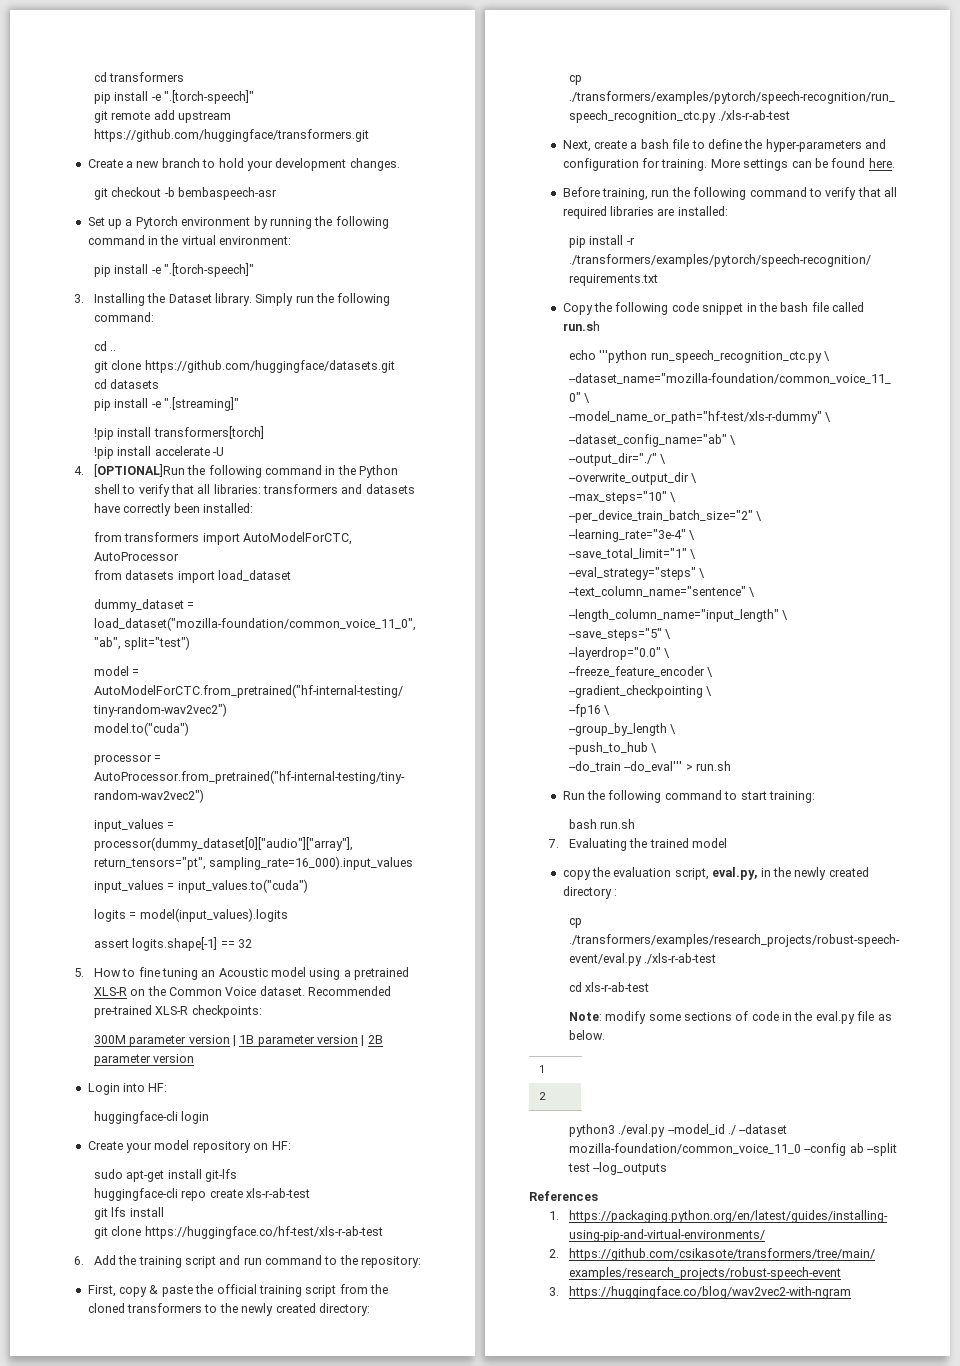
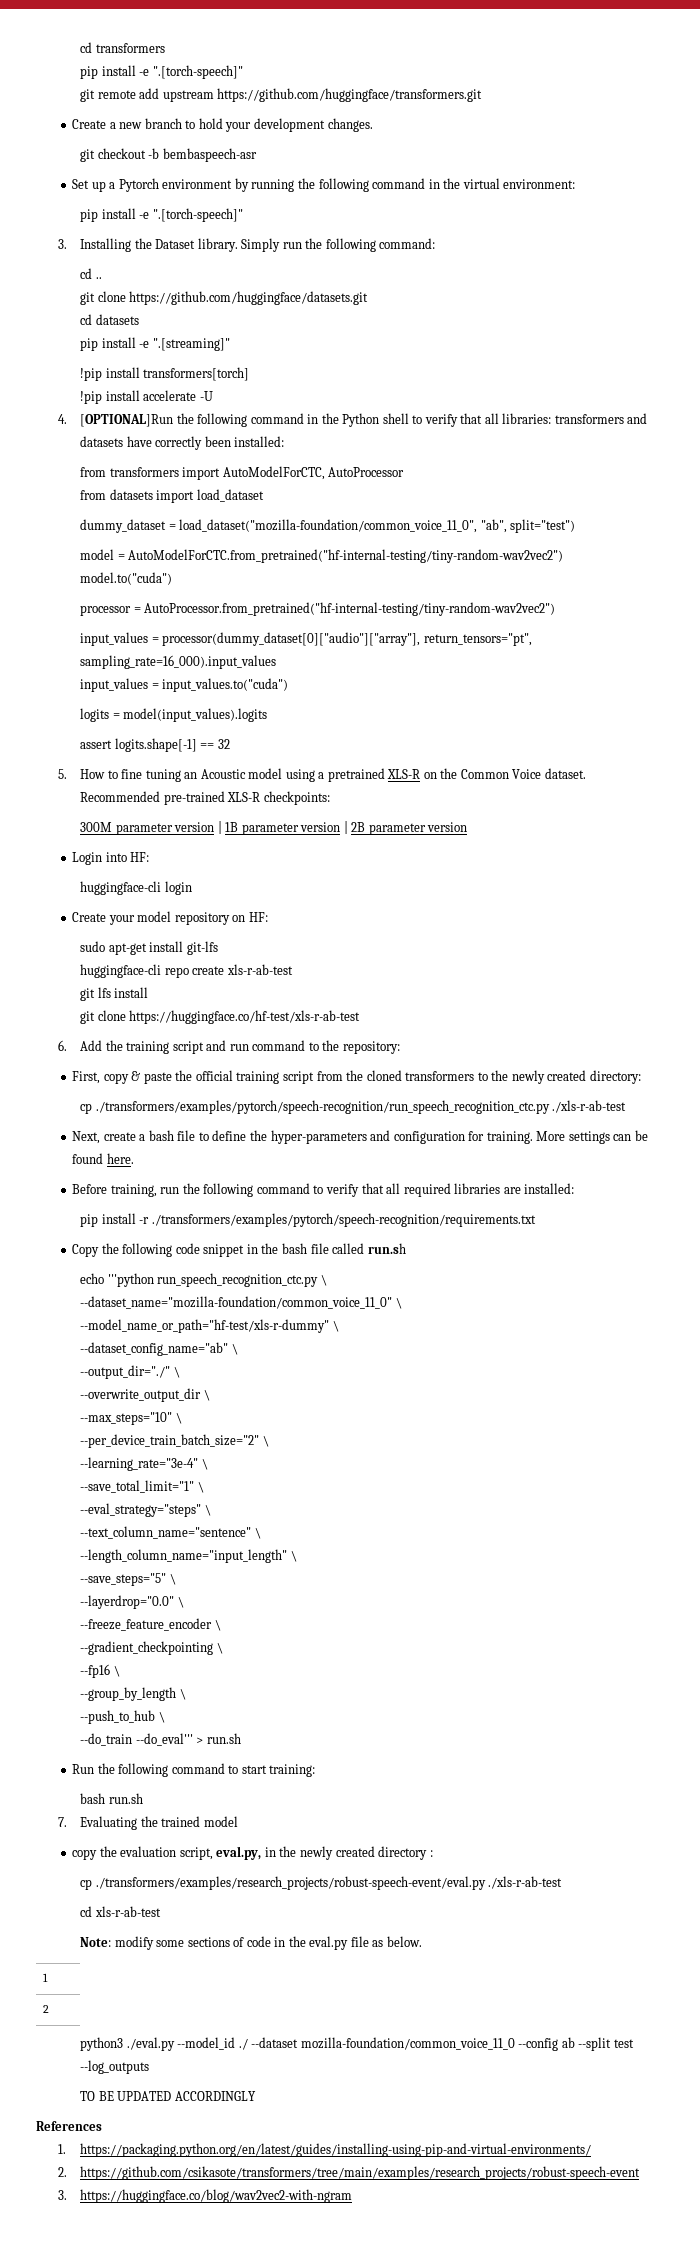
(668, 1168) none -> [80,2091,256,2101] // TO BE UPDATED ACCORDINGLY

